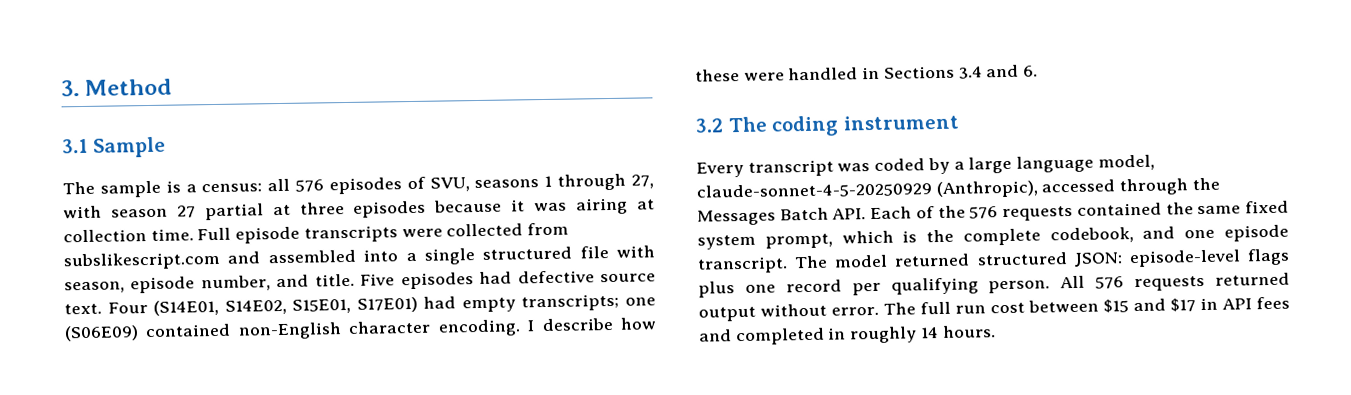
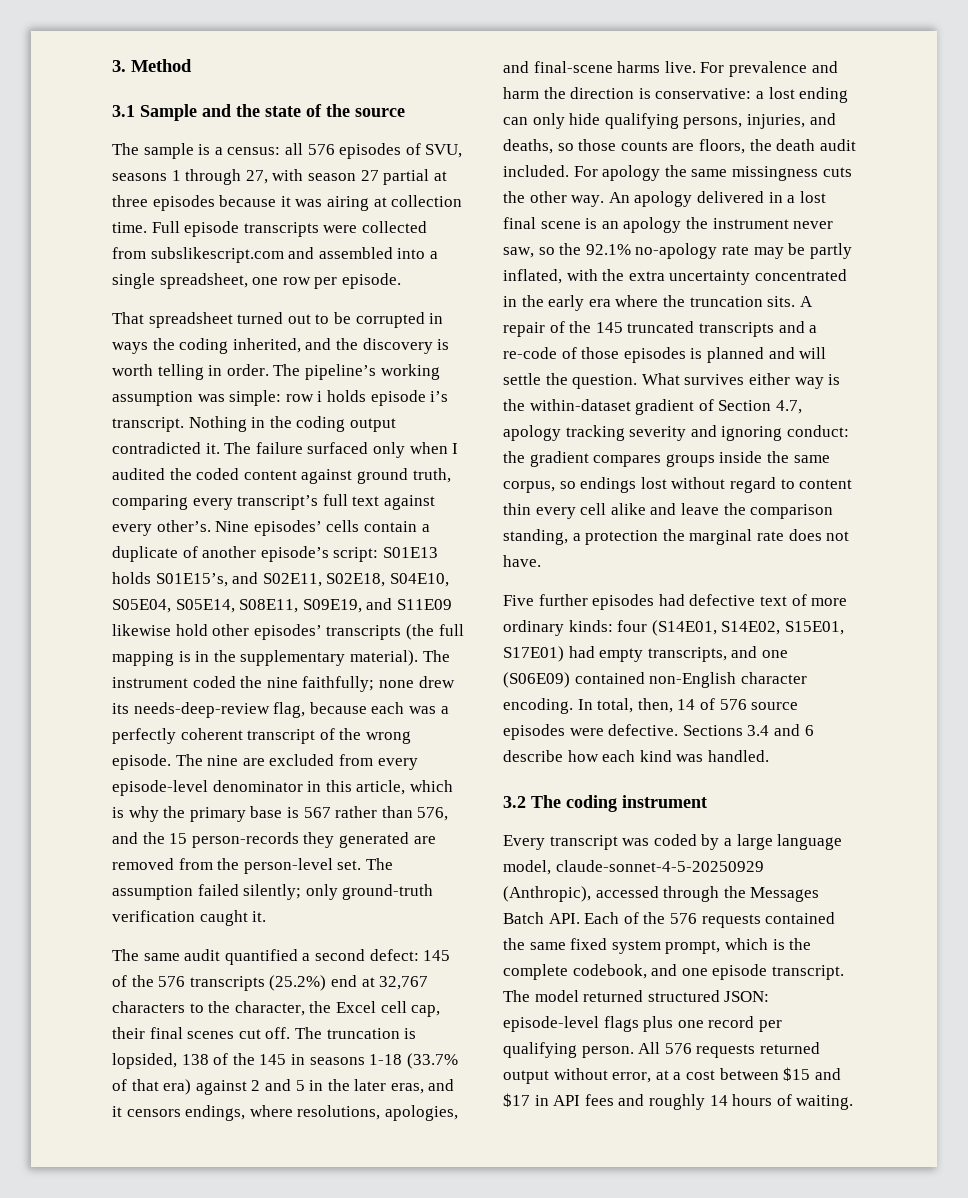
(166, 147) none -> [202,104,405,117] and the state of the source
[482,245,655,260] [64,270,657,294] [64,302,148,315] structured file with season, episode number, and title. Five episodes had defective source text. Four -> [159,273,401,289] [112,312,444,328] [112,338,450,354] [112,364,440,380] [112,390,449,406] [112,416,396,432] [112,442,459,458] [112,468,451,484] [112,494,435,510] [112,520,430,536] [112,546,438,562] [112,572,449,587] [112,598,452,613] [112,624,464,640] [112,650,450,666] [112,676,455,692] [112,702,449,718] [112,728,411,744] [112,754,418,770] [112,780,453,796] [112,806,449,822] [112,832,436,848] [112,858,393,874] [112,884,434,900] [112,910,267,926] [112,949,451,965] [112,975,429,991] [112,1001,441,1017] [112,1027,417,1039] [112,1053,458,1069] [112,1079,455,1095] [112,1105,458,1121] [503,61,838,77] [503,87,849,103] [503,113,836,129] [503,139,856,154] [503,165,852,181] [503,191,826,207] [503,217,834,233] [503,243,852,259] [503,269,847,285] [503,295,813,311] [503,321,818,337] [503,347,827,363] [503,373,841,389] [503,399,802,415] [503,425,849,441] [503,451,830,467] [503,477,853,493] [503,503,834,519] [503,529,850,545] [503,555,541,567] [503,594,848,610] [503,620,648,636] spreadsheet, one row per episode. // That spreadsheet turned out to be corrupted in ways the coding inherited, and the discovery is worth telling in order. The pipeline’s working assumption was simple: row i holds episode i’s transcript. Nothing in the coding output contradicted it. The failure surfaced only when I audited the coded content against ground truth, comparing every transcript’s full text against every other’s. Nine episodes’ cells contain a duplicate of another episode’s script: S01E13 holds S01E15’s, and S02E11, S02E18, S04E10, S05E04, S05E14, S08E11, S09E19, and S11E09 likewise hold other episodes’ transcripts (the full mapping is in the supplementary material). The instrument coded the nine faithfully; none drew its needs-deep-review flag, because each was a perfectly coherent transcript of the wrong episode. The nine are excluded from every episode-level denominator in this article, which is why the primary base is 567 rather than 576, and the 15 person-records they generated are removed from the person-level set. The assumption failed silently; only ground-truth verification caught it. // The same audit quantified a second defect: 145 of the 576 transcripts (25.2%) end at 32,767 characters to the character, the Excel cell cap, their final scenes cut off. The truncation is lopsided, 138 of the 145 in seasons 1-18 (33.7% of that era) against 2 and 5 in the later eras, and it censors endings, where resolutions, apologies, and final-scene harms live. For prevalence and harm the direction is conservative: a lost ending can only hide qualifying persons, injuries, and deaths, so those counts are floors, the death audit included. For apology the same missingness cuts the other way. An apology delivered in a lost final scene is an apology the instrument never saw, so the 92.1% no-apology rate may be partly inflated, with the extra uncertainty concentrated in the early era where the truncation sits. A repair of the 145 truncated transcripts and a re-code of those episodes is planned and will settle the question. What survives either way is the within-dataset gradient of Section 4.7, apology tracking severity and ignoring conduct: the gradient compares groups inside the same corpus, so endings lost without regard to content thin every cell alike and leave the comparison standing, a protection the marginal rate does not have. // Five further episodes had defective text of more ordinary kinds: four
[521,293,620,312] transcripts; -> [647,646,758,662] transcripts, and
[527,317,657,332] [695,64,1039,82] I describe how these were handled in Sections 3.4 and 6. -> [577,698,799,713] [503,724,814,740] [503,750,769,762] In total, then, 14 of 576 source episodes were defective. Sections 3.4 and 6 describe how each kind was handled.
[831,301,986,316] error. The full run -> [612,1070,682,1083] error, at a
[735,325,996,346] completed in roughly 14 hours. -> [648,1094,854,1110] roughly 14 hours of waiting.

